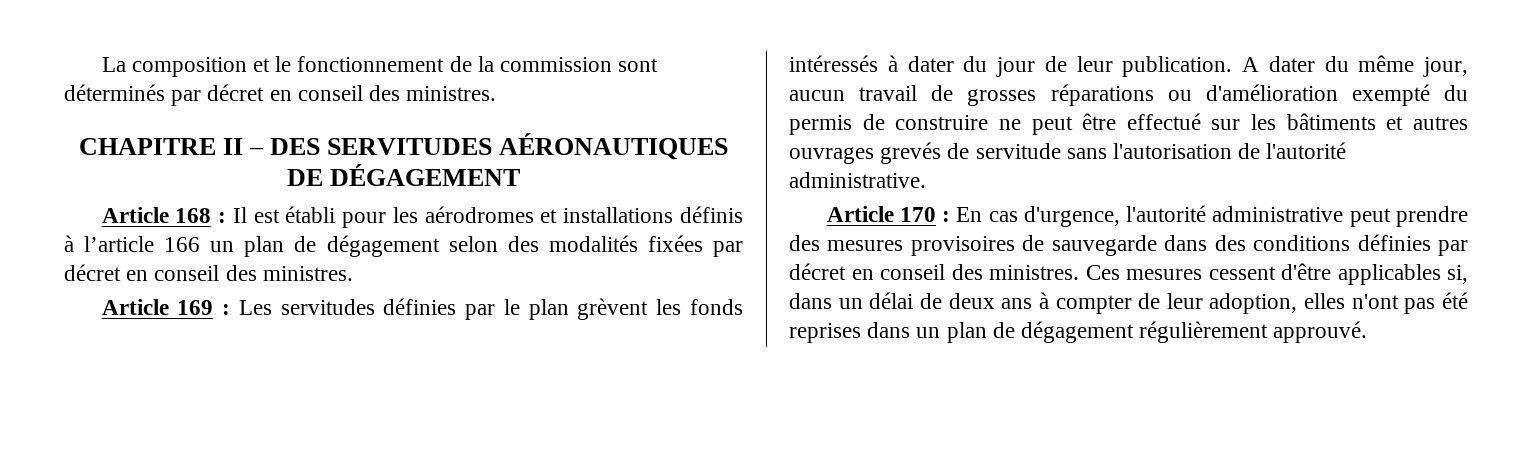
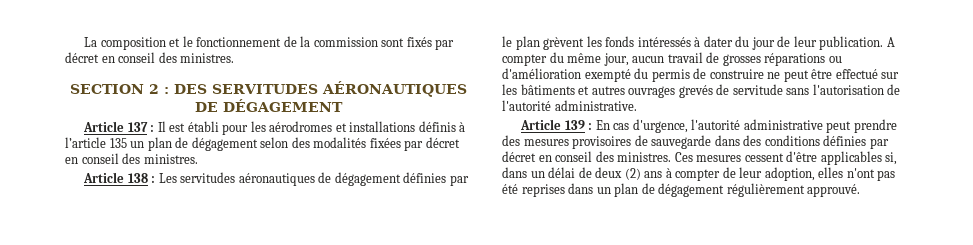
[64,84,497,106] [78,138,264,155] déterminés par décret en conseil des ministres. // CHAPITRE II – -> [406,37,455,50] [65,52,235,63] [69,84,169,94] fixés par décret en conseil des ministres. // SECTION 2 :
[175,208,212,223] 168 -> [127,122,148,132] 137
[164,237,201,252] 166 -> [109,138,127,148] 135
[177,300,214,315] 169 -> [127,173,148,183] 138
(375, 307) none -> [238,172,401,186] aéronautiques de dégagement
[1268,56,1315,72] dater -> [502,54,547,66] compter
[899,207,936,222] 170 -> [564,120,585,130] 139
(995, 301) none -> [624,168,641,180] (2)

